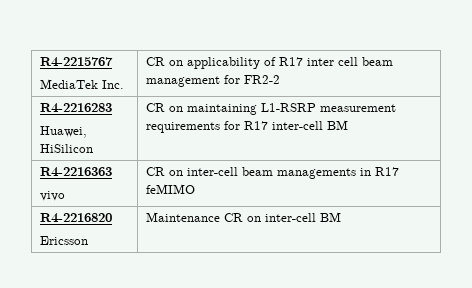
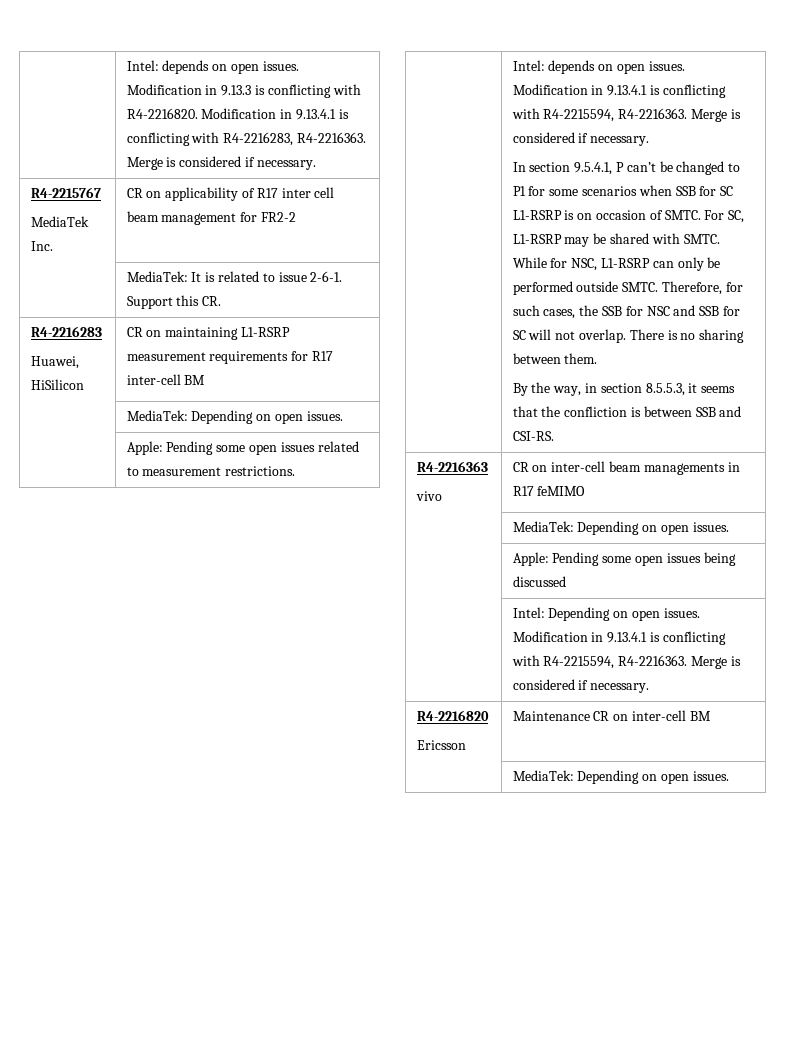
(39, 62) none -> [126,60,299,74] [126,84,361,98] [126,108,349,120] [126,132,367,146] [126,156,316,170] | Intel: depends on open issues. Modification in 9.13.3 is conflicting with R4-2216820. Modification in 9.13.4.1 is conflicting with R4-2216283, R4-2216363. Merge is considered if necessary. //
(280, 79) none -> [126,271,343,282] [126,295,222,309] // | MediaTek: It is related to issue 2-6-1. Support this CR.
(348, 125) none -> [126,410,343,424] [126,441,359,455] [126,466,296,476] [512,60,685,74] [512,84,726,98] [511,108,741,122] [512,132,650,146] [512,161,741,175] [512,185,734,196] [512,210,745,223] [512,233,720,247] [512,257,721,271] [512,281,743,295] [512,305,740,319] [512,329,745,343] [512,353,598,364] [512,382,736,396] [512,406,742,417] [512,431,554,441] // | MediaTek: Depending on open issues. // | Apple: Pending some open issues related to measurement restrictions. // | Intel: depends on open issues. Modification in 9.13.4.1 is conflicting with R4-2215594, R4-2216363. Merge is considered if necessary. // In section 9.5.4.1, P can’t be changed to P1 for some scenarios when SSB for SC L1-RSRP is on occasion of SMTC. For SC, L1-RSRP may be shared with SMTC. While for NSC, L1-RSRP can only be performed outside SMTC. Therefore, for such cases, the SSB for NSC and SSB for SC will not overlap. There is no sharing between them. // By the way, in section 8.5.5.3, it seems that the confliction is between SSB and CSI-RS.
(195, 189) none -> [512,521,729,535] [512,552,736,566] [512,576,566,587] [512,607,700,621] [512,631,726,645] [511,655,741,669] [512,679,650,693] // | MediaTek: Depending on open issues. // | Apple: Pending some open issues being discussed // | Intel: Depending on open issues. Modification in 9.13.4.1 is conflicting with R4-2215594, R4-2216363. Merge is considered if necessary.
(341, 217) none -> [512,770,729,784] // | MediaTek: Depending on open issues.

